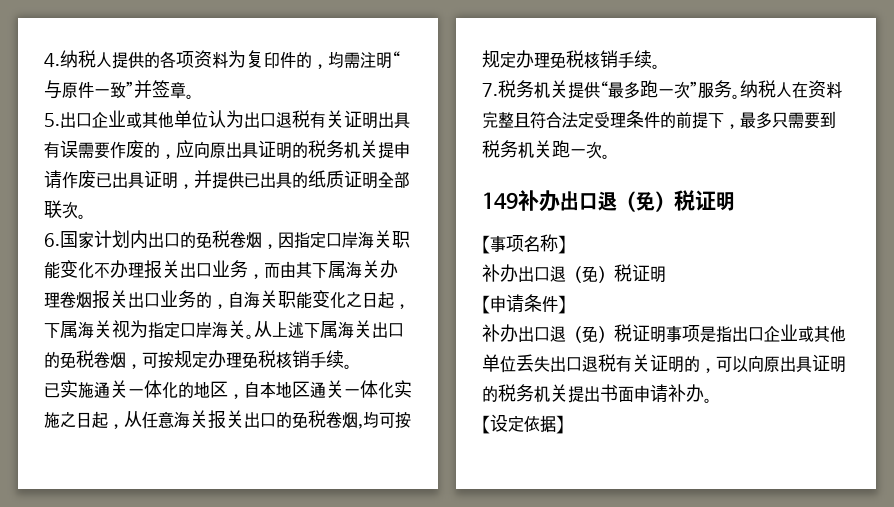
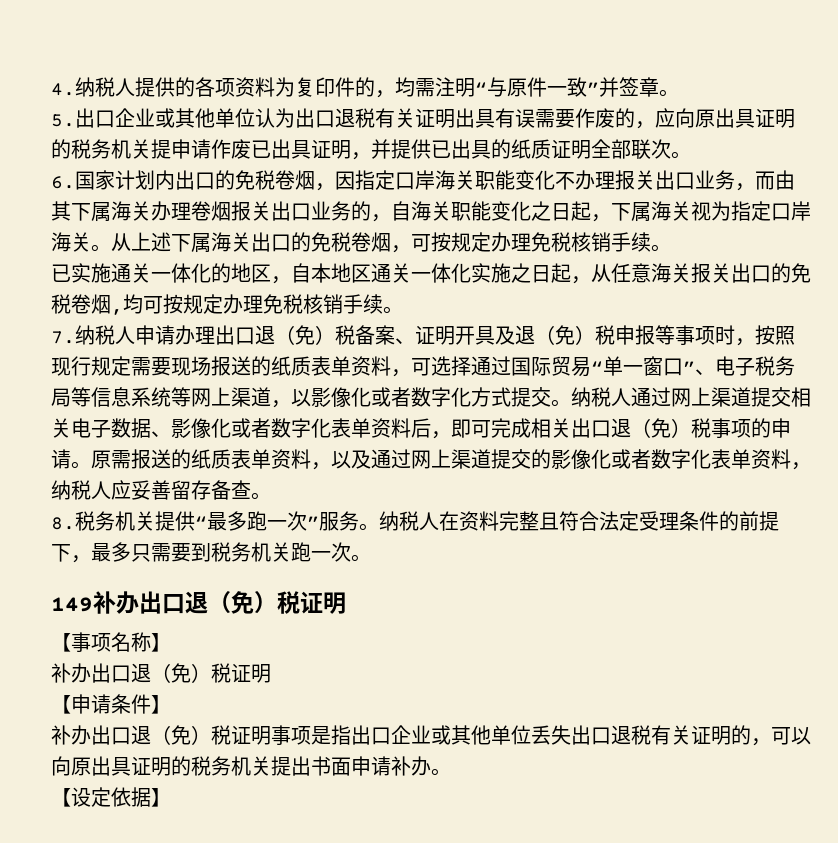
(498, 90) none -> [75,325,795,346] [51,356,795,377] [51,387,811,408] [51,418,791,439] [51,449,811,470] [51,480,271,500] [51,517,75,530] 纳税人申请办理出口退（免）税备案、证明开具及退（免）税申报等事项时，按照现行规定需要现场报送的纸质表单资料，可选择通过国际贸易“单一窗口”、电子税务局等信息系统等网上渠道，以影像化或者数字化方式提交。纳税人通过网上渠道提交相关电子数据、影像化或者数字化表单资料后，即可完成相关出口退（免）税事项的申请。原需报送的纸质表单资料，以及通过网上渠道提交的影像化或者数字化表单资料，纳税人应妥善留存备查。 // 8.

